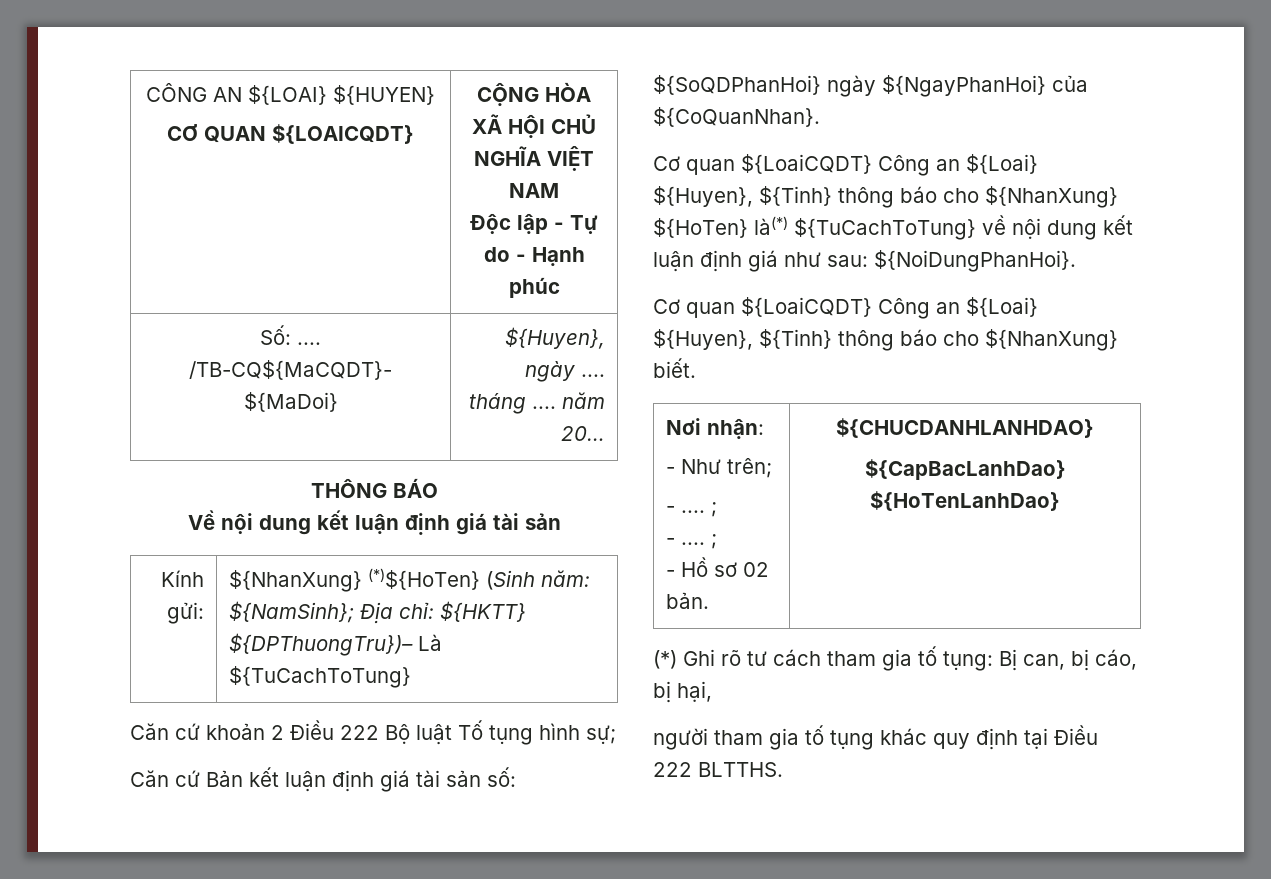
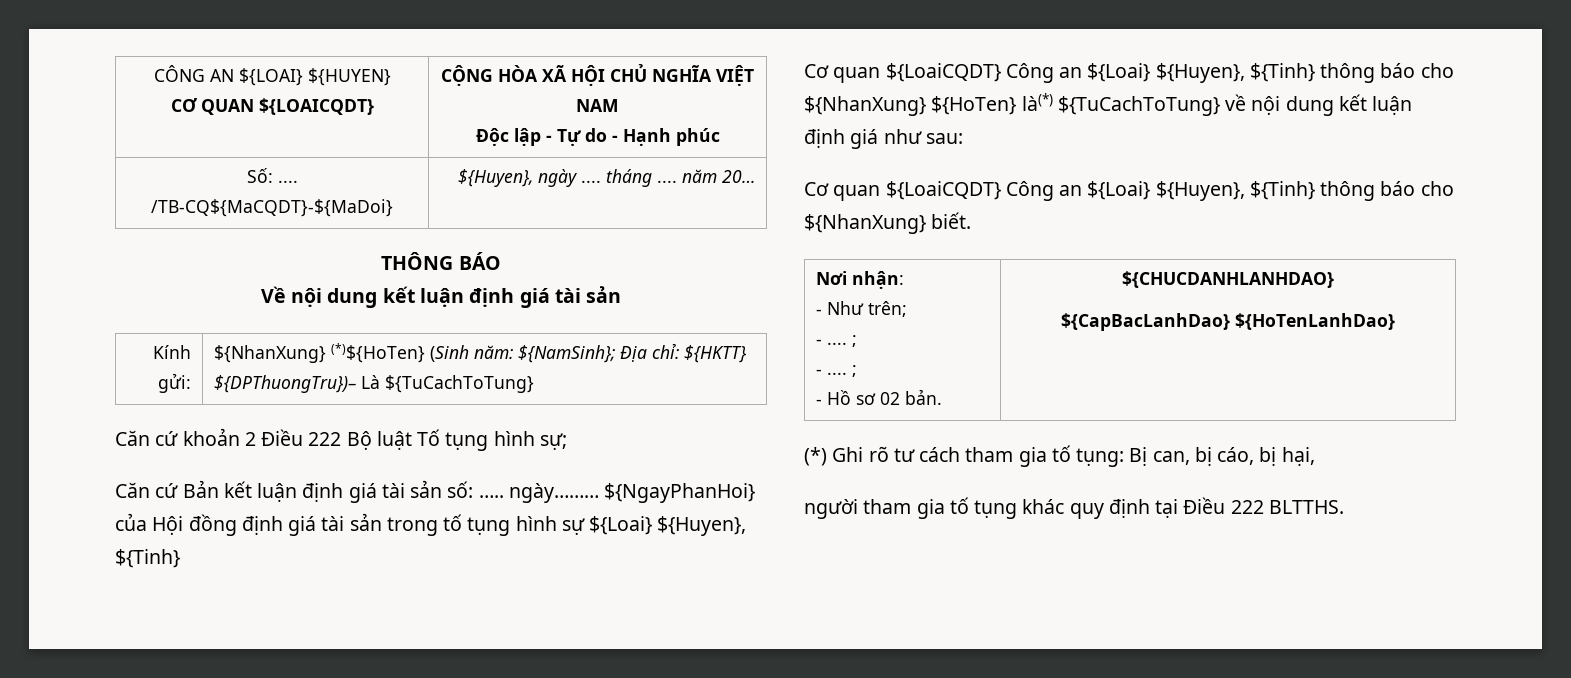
[653,75,1088,97] [653,107,820,127] ${SoQDPhanHoi} ngày ${NgayPhanHoi} của ${CoQuanNhan}. -> [478,483,756,503] [115,513,747,536] [115,549,180,568] ….. ngày……… ${NgayPhanHoi} của Hội đồng định giá tài sản trong tố tụng hình sự ${Loai} ${Huyen}, ${Tinh}
[874,250,1076,272] ${NoiDungPhanHoi}. -> (963, 138) none

